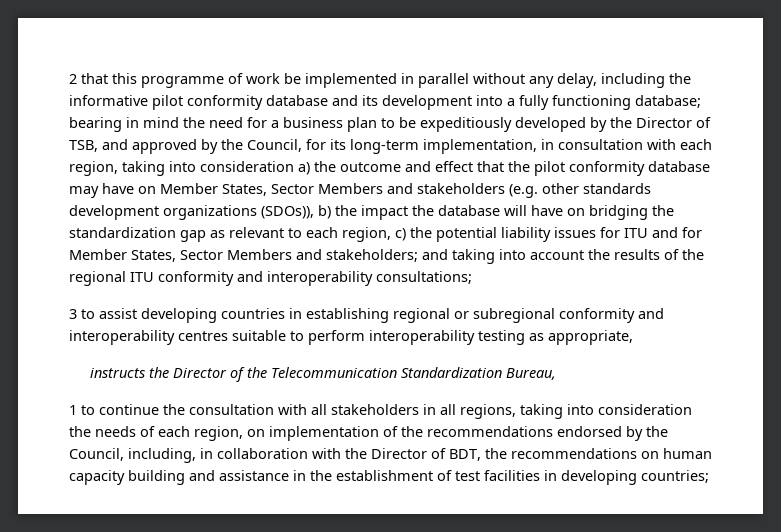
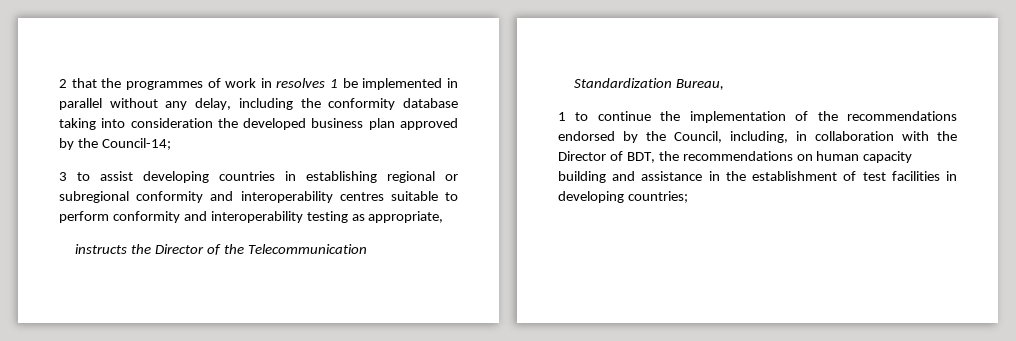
[112,73,280,88] this programme of work -> [101,78,339,90] the programmes of work in resolves 1
[69,95,701,110] [69,117,711,132] [69,139,712,154] [69,161,710,176] [69,183,651,198] [69,205,674,220] [69,227,702,242] [69,249,704,264] [69,271,472,286] informative pilot conformity database and its development into a fully functioning database; bearing in mind the need for a business plan to be expeditiously developed by the Director of TSB, and approved by the Council, for its long-term implementation, in consultation with each region, taking into consideration a) the outcome and effect that the pilot conformity database may have on Member States, Sector Members and stakeholders (e.g. other standards development organizations (SDOs)), b) the impact the database will have on bridging the standardization gap as relevant to each region, c) the potential liability issues for ITU and for Member States, Sector Members and stakeholders; and taking into account the results of the regional ITU conformity and interoperability consultations; -> [328,98,459,110] [59,118,458,130] [59,138,171,150] conformity database taking into consideration the developed business plan approved by the Council-14;
(365, 337) none -> [112,211,207,223] conformity and
[189,404,692,419] [69,426,265,441] consultation with all stakeholders in all regions, taking into consideration the needs of each region, on -> (681, 116) none

